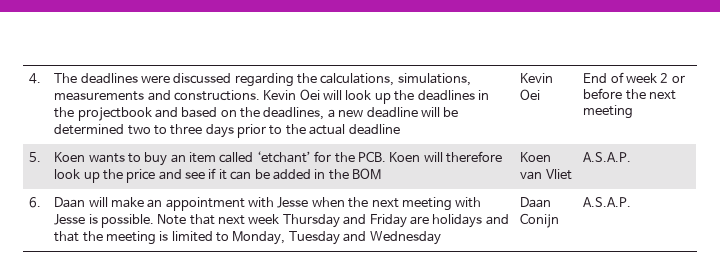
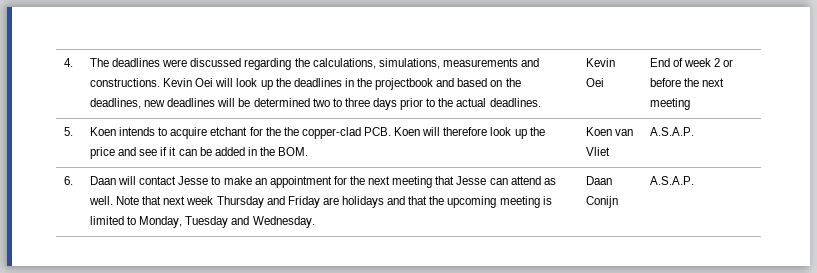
[327,107,418,118] a new deadline -> [144,98,216,107] new deadlines
[348,124,400,135] deadline -> [489,98,541,107] deadlines.
[88,151,355,166] wants to buy an item called ‘etchant’ for the -> [119,127,361,139] intends to acquire etchant for the the copper-clad
[352,168,382,180] BOM -> [278,147,309,156] BOM.
[110,197,482,211] [54,214,154,228] make an appointment with Jesse when the next meeting with Jesse is possible. -> [139,176,556,188] [89,196,114,205] contact Jesse to make an appointment for the next meeting that Jesse can attend as well.
(103, 236) none -> [447,196,497,208] upcoming
[369,231,441,245] Wednesday -> [252,216,315,228] Wednesday.

